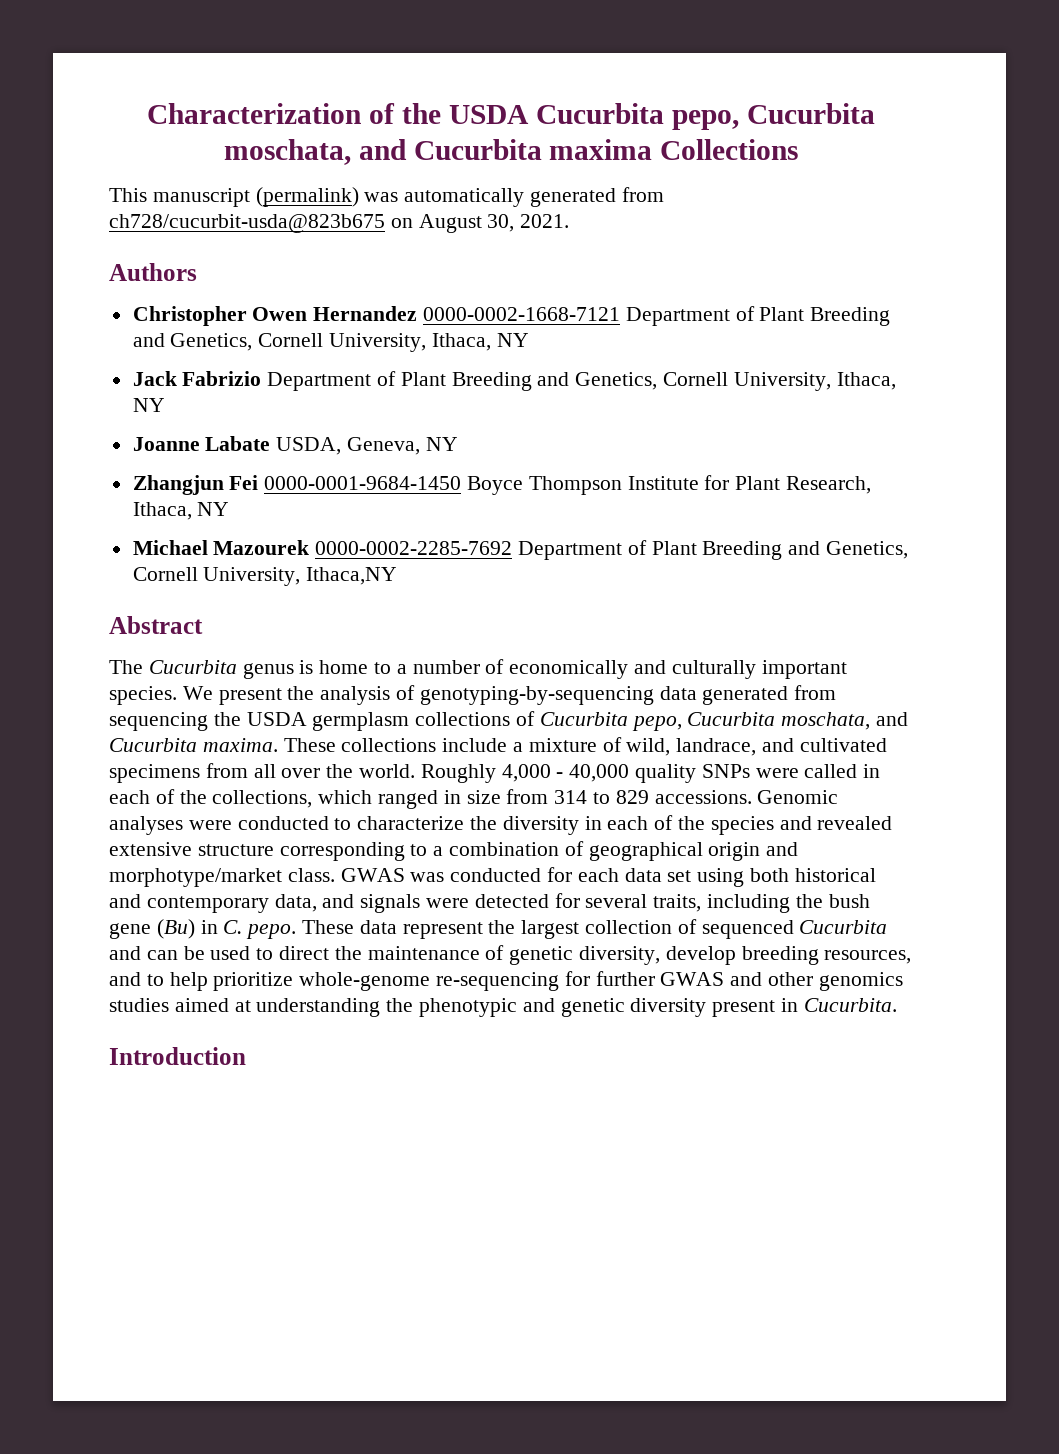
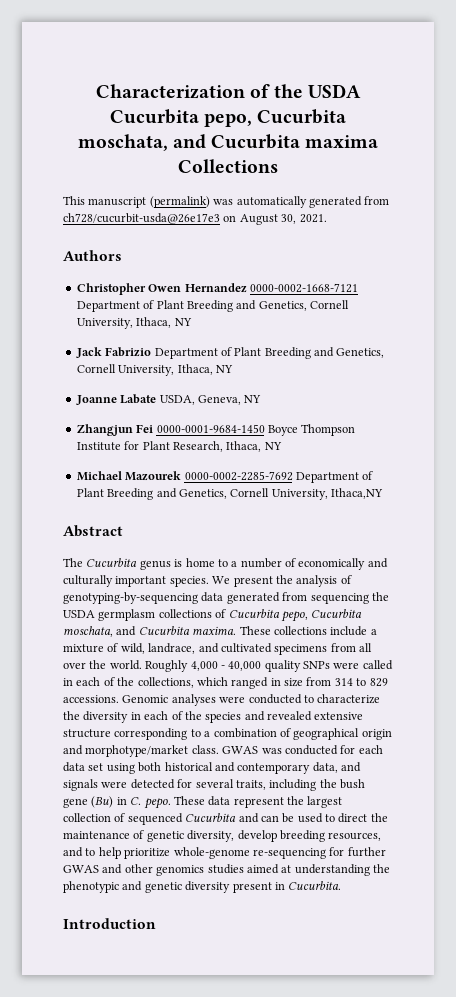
[109,214,385,233] ch728/cucurbit-usda@823b675 -> [63,213,220,224] ch728/cucurbit-usda@26e17e3

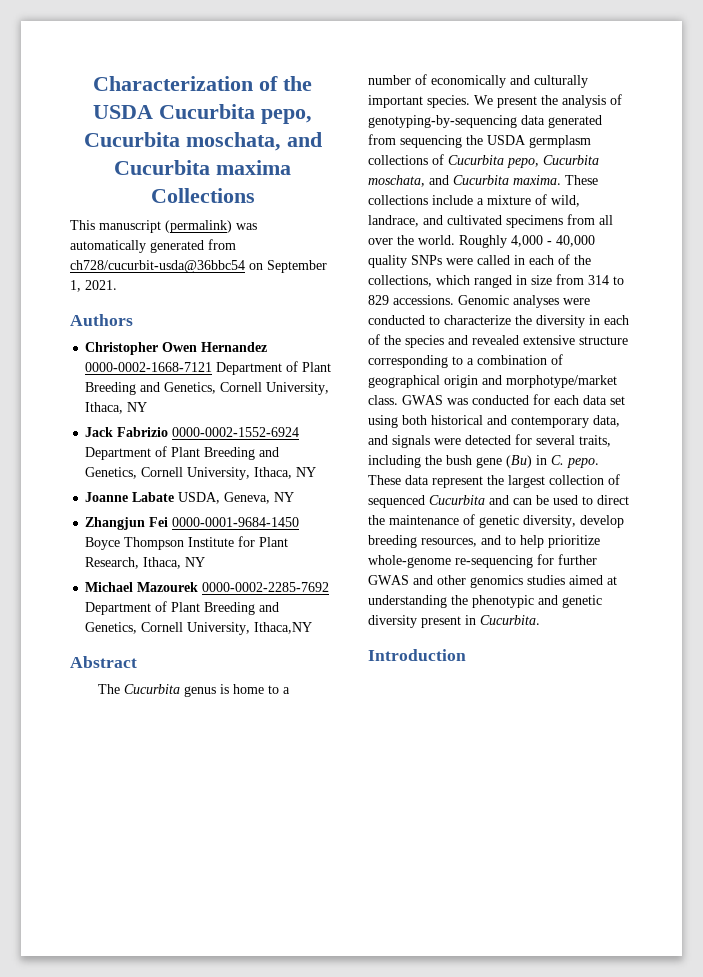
[63,213,297,225] ch728/cucurbit-usda@26e17e3 on August 30, -> [70,260,327,273] [70,280,81,292] ch728/cucurbit-usda@36bbc54 on September 1,
(152, 352) none -> [172,427,300,437] 0000-0002-1552-6924

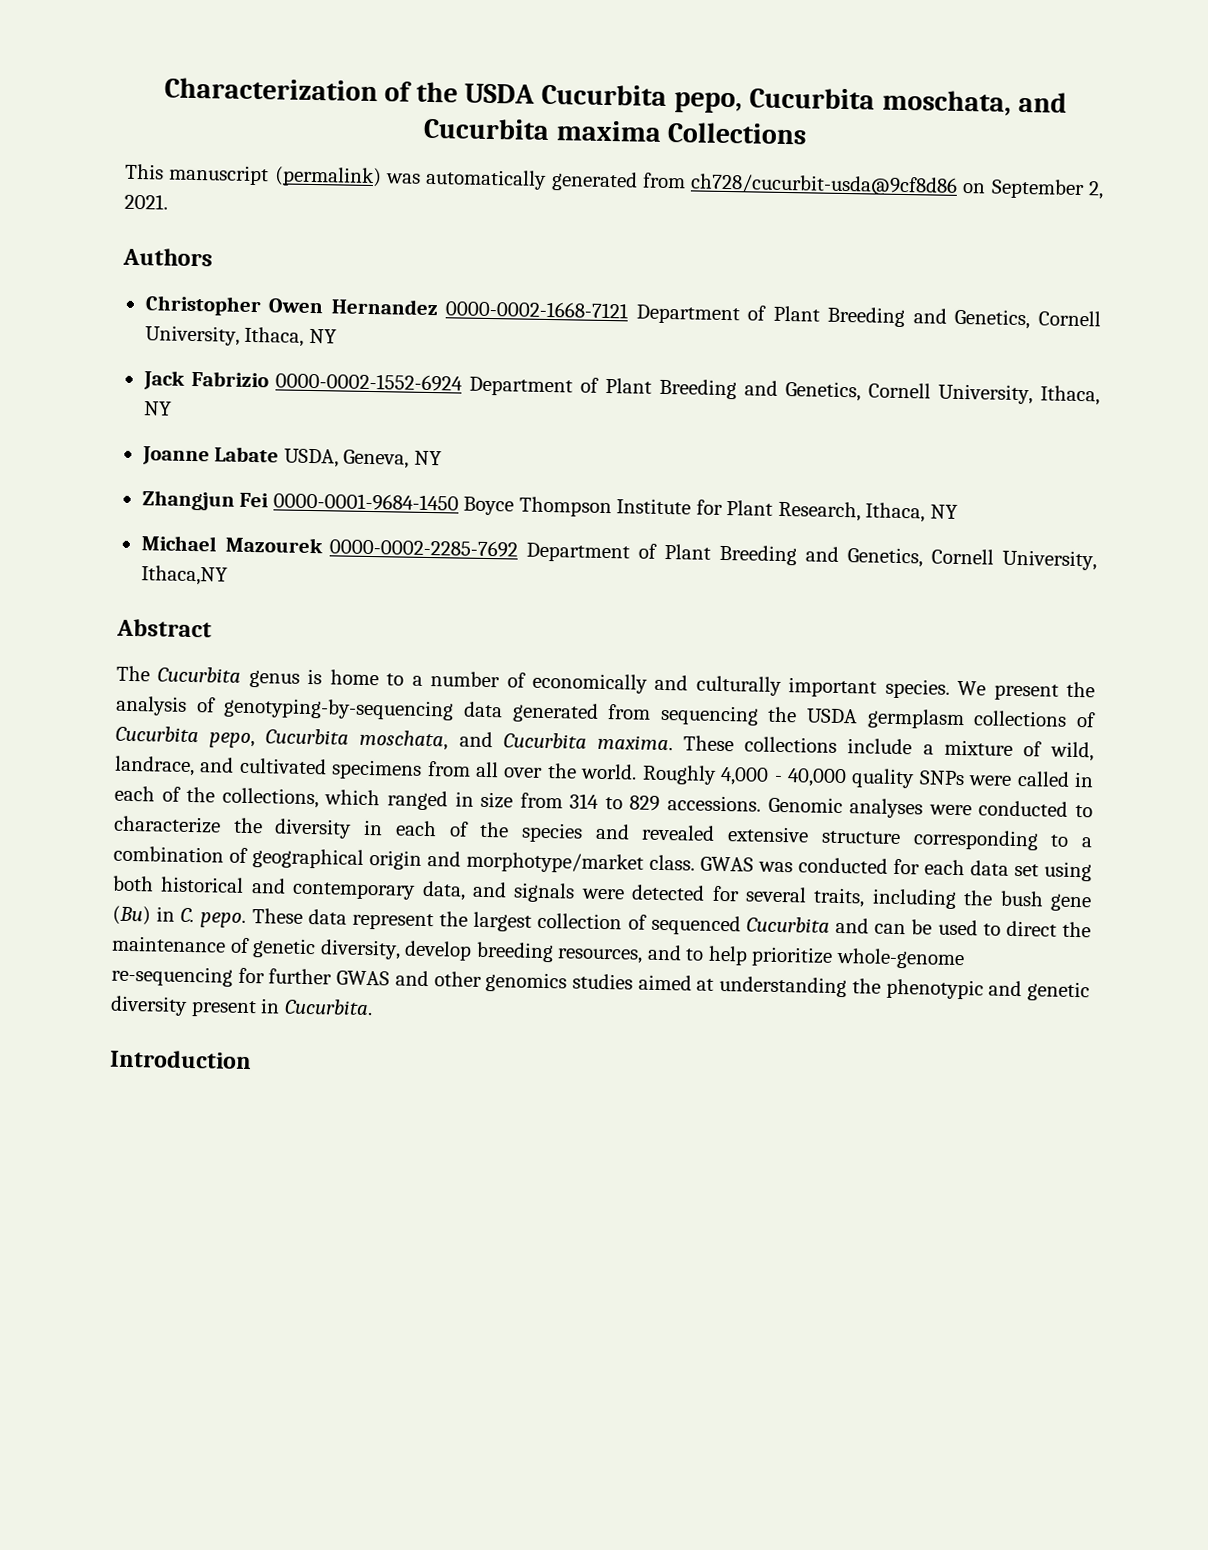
[70,260,245,273] ch728/cucurbit-usda@36bbc54 -> [690,173,959,196] ch728/cucurbit-usda@9cf8d86
[70,280,81,292] 1, -> [1088,181,1104,200] 2,

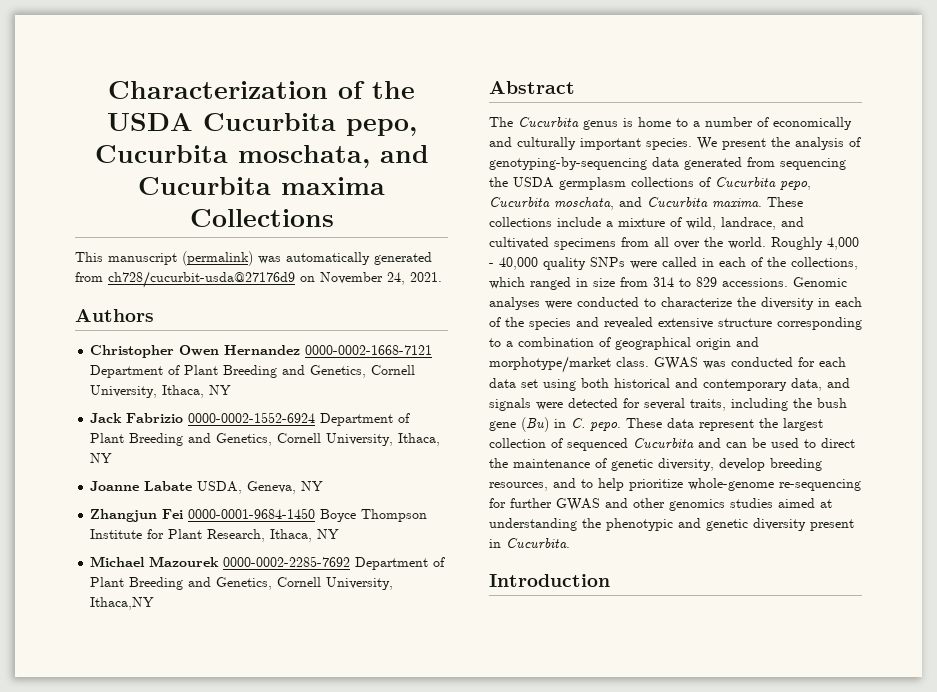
[690,173,1104,200] ch728/cucurbit-usda@9cf8d86 on September 2, -> [108,271,405,288] ch728/cucurbit-usda@27176d9 on November 24,

